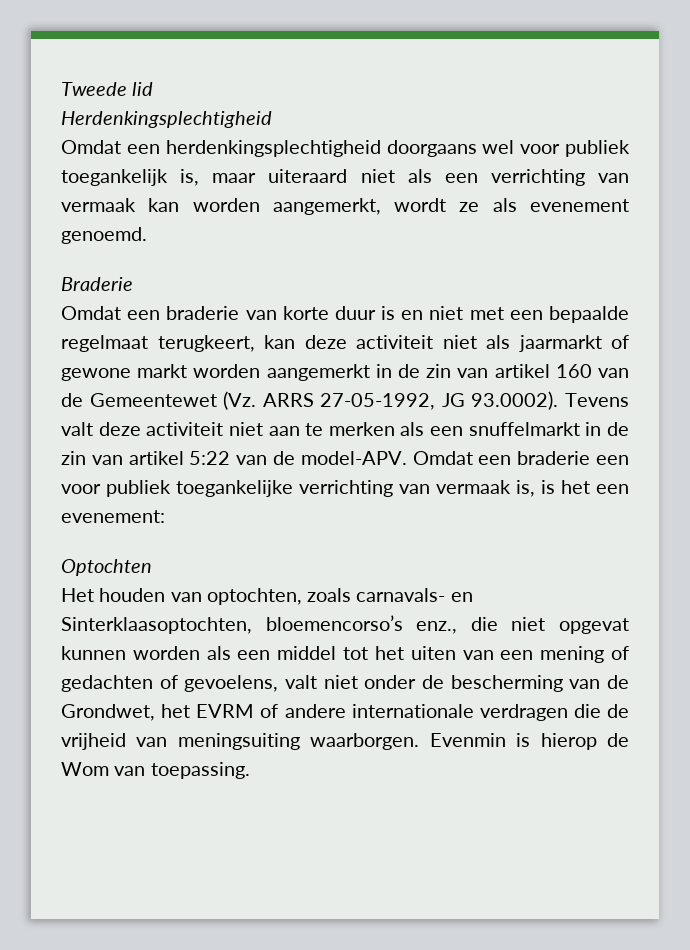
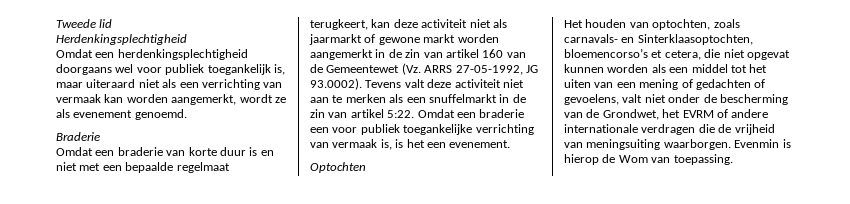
[189,451,407,465] 5:22 van de model-APV. -> [387,110,415,118] 5:22.
[61,510,165,523] evenement: -> [449,140,511,148] evenement.
[416,621,458,634] enz., -> [651,50,701,60] et cetera,

